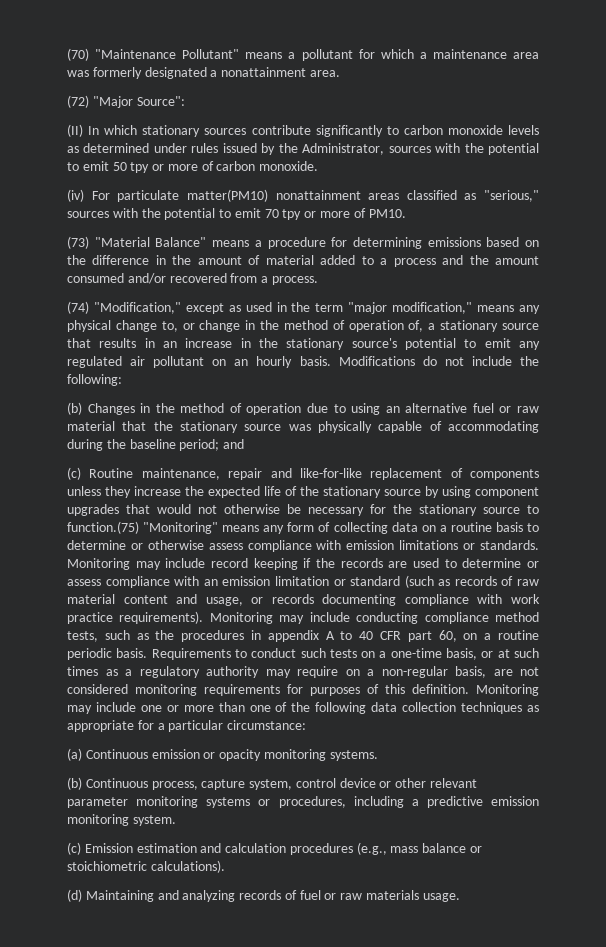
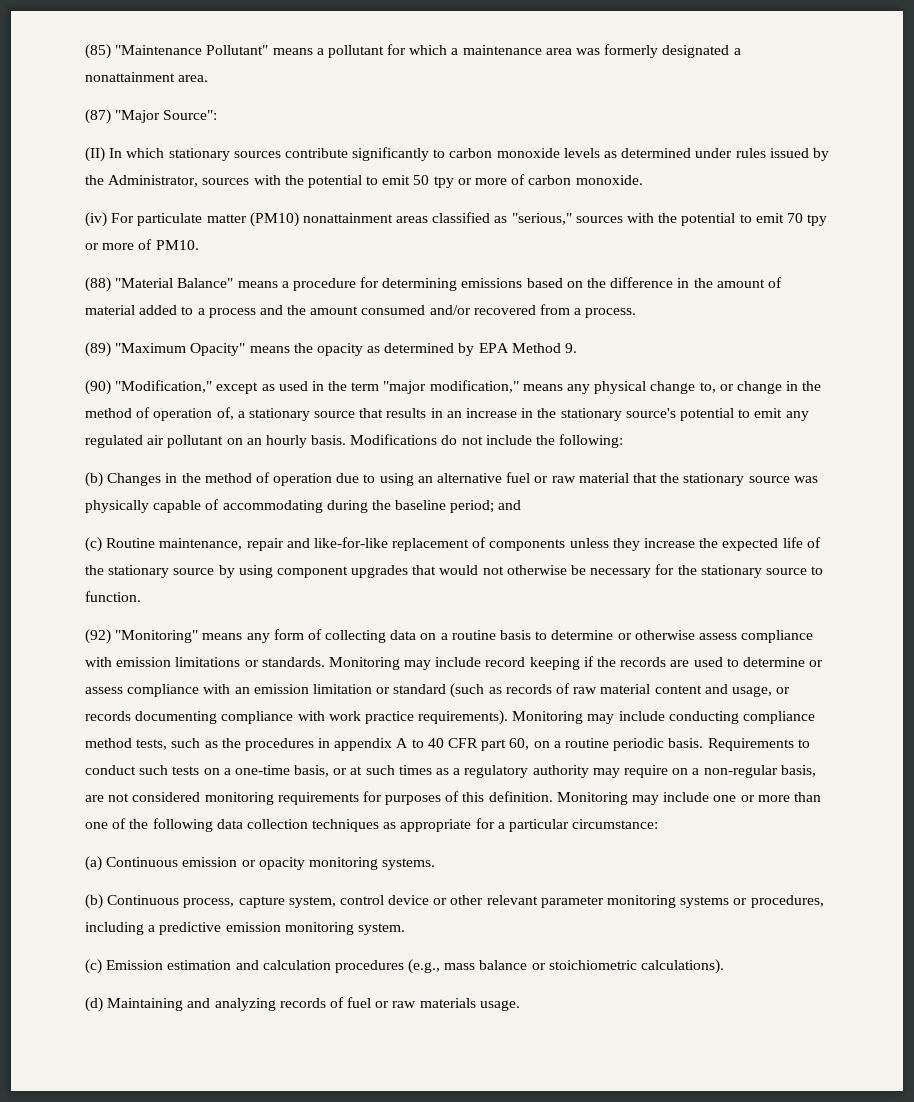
[67,48,89,61] (70) -> [85,44,111,59] (85)
[67,95,89,108] (72) -> [85,109,111,124] (87)
[186,189,268,202] matter(PM10) -> [206,212,299,227] matter (PM10)
[67,236,89,249] (73) -> [85,277,111,292] (88)
[67,301,89,314] (74) -> [85,342,578,357] [85,380,111,395] (89) "Maximum Opacity" means the opacity as determined by EPA Method 9. // (90)
[67,521,139,534] function.(75) -> [85,591,141,602] [85,629,111,644] function. // (92)

